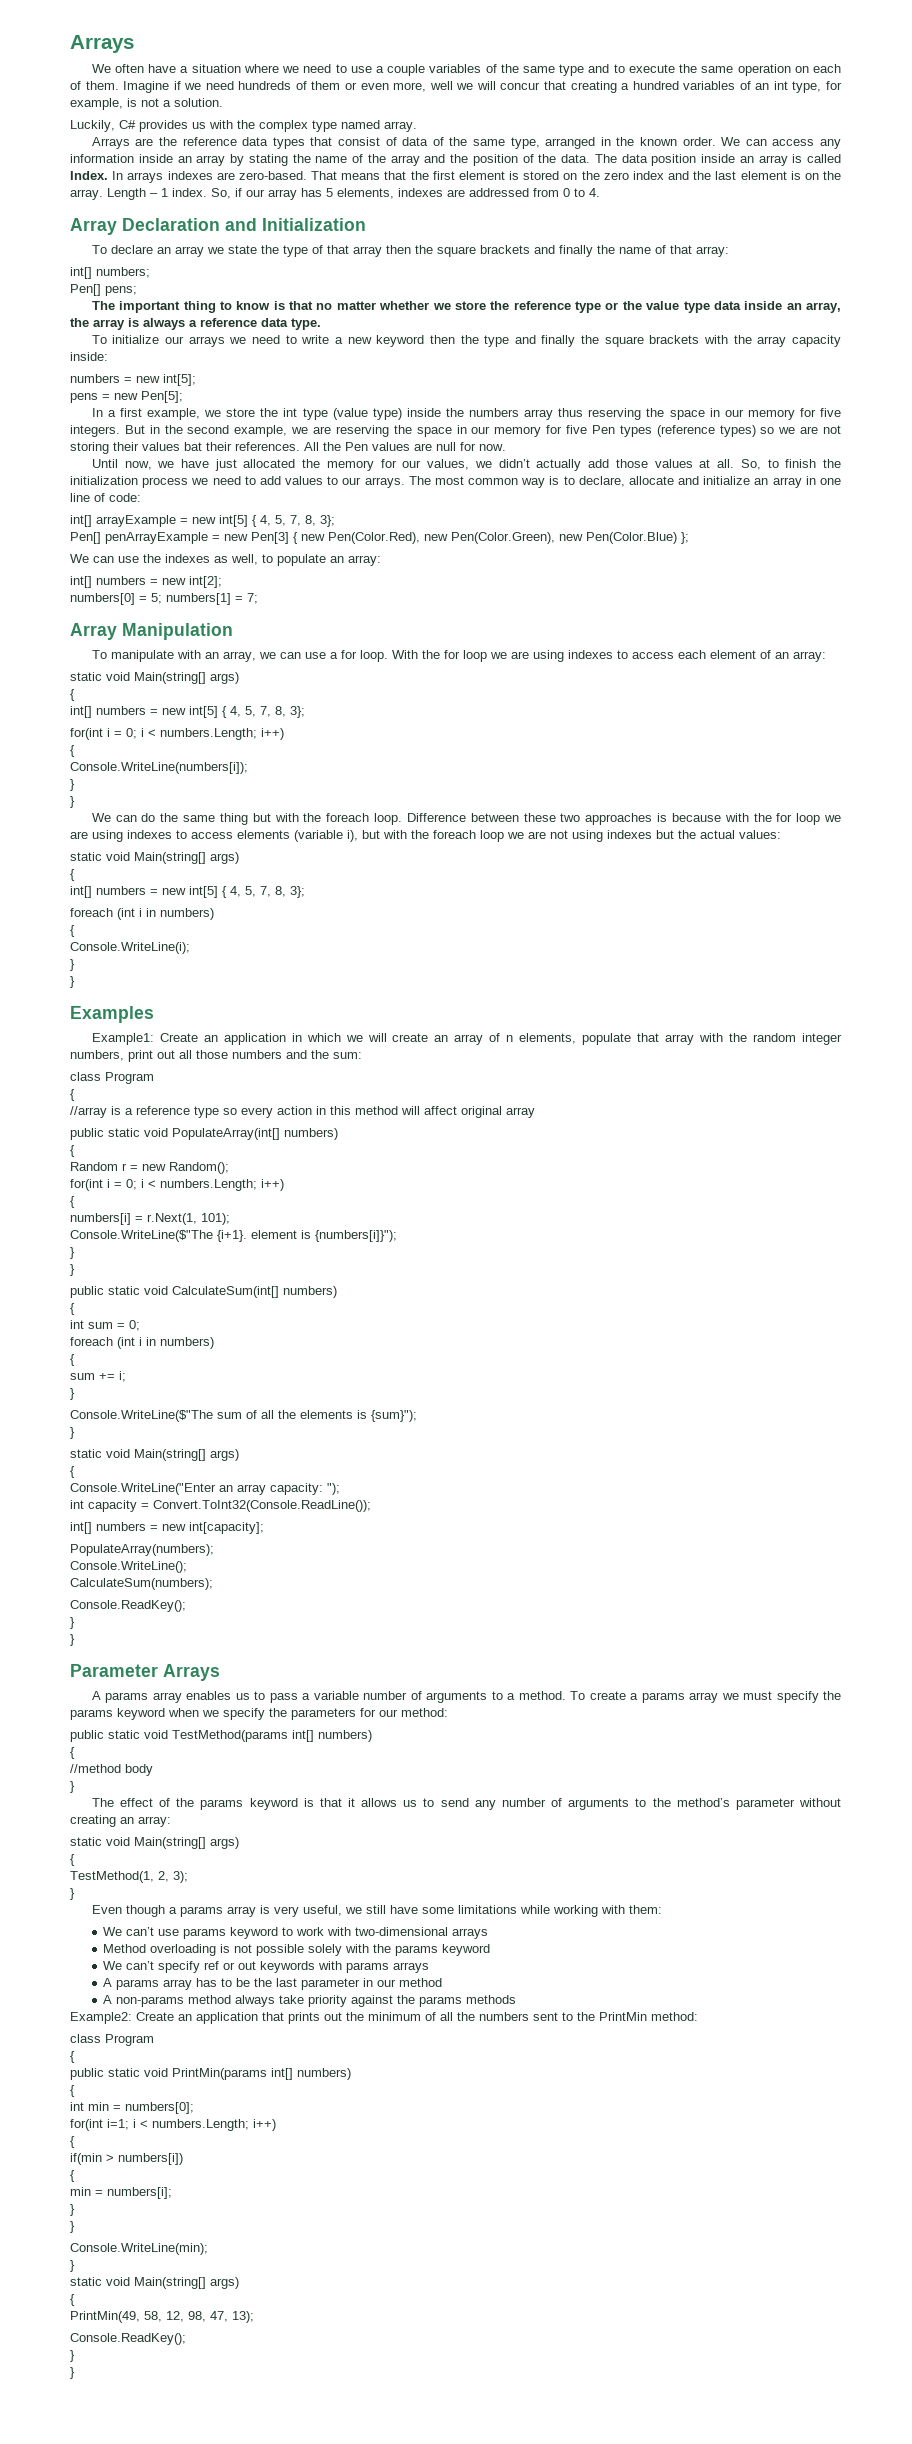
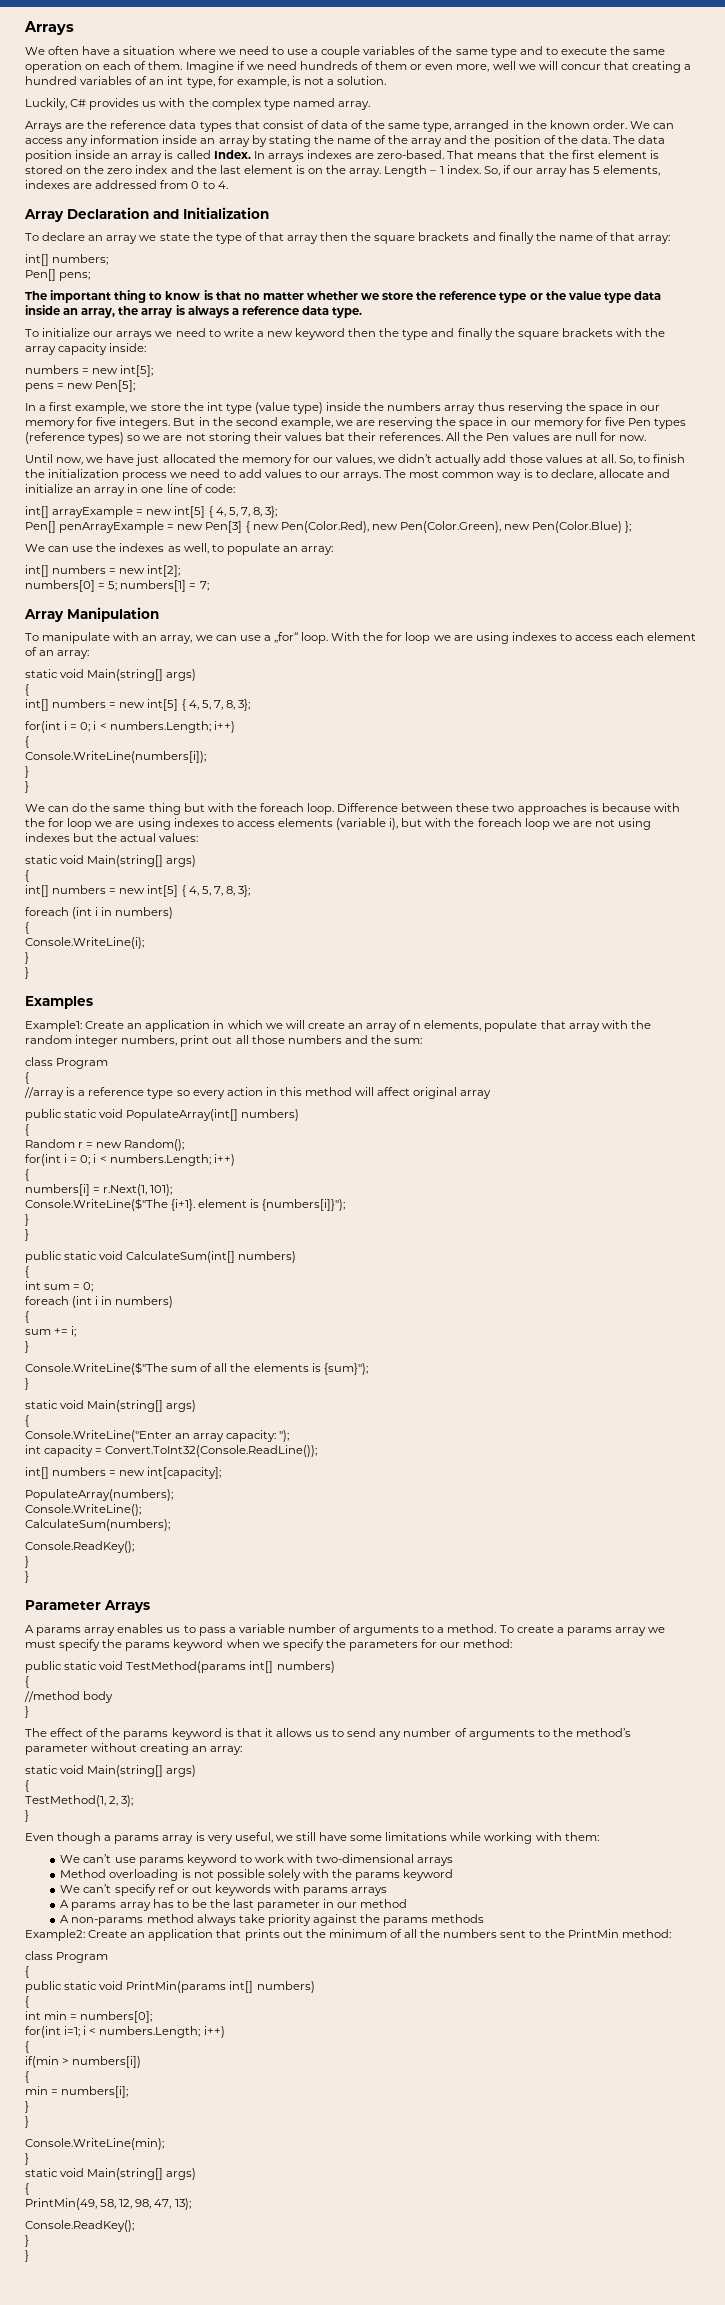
[340,650,357,659] for -> [273,632,298,643] „for“

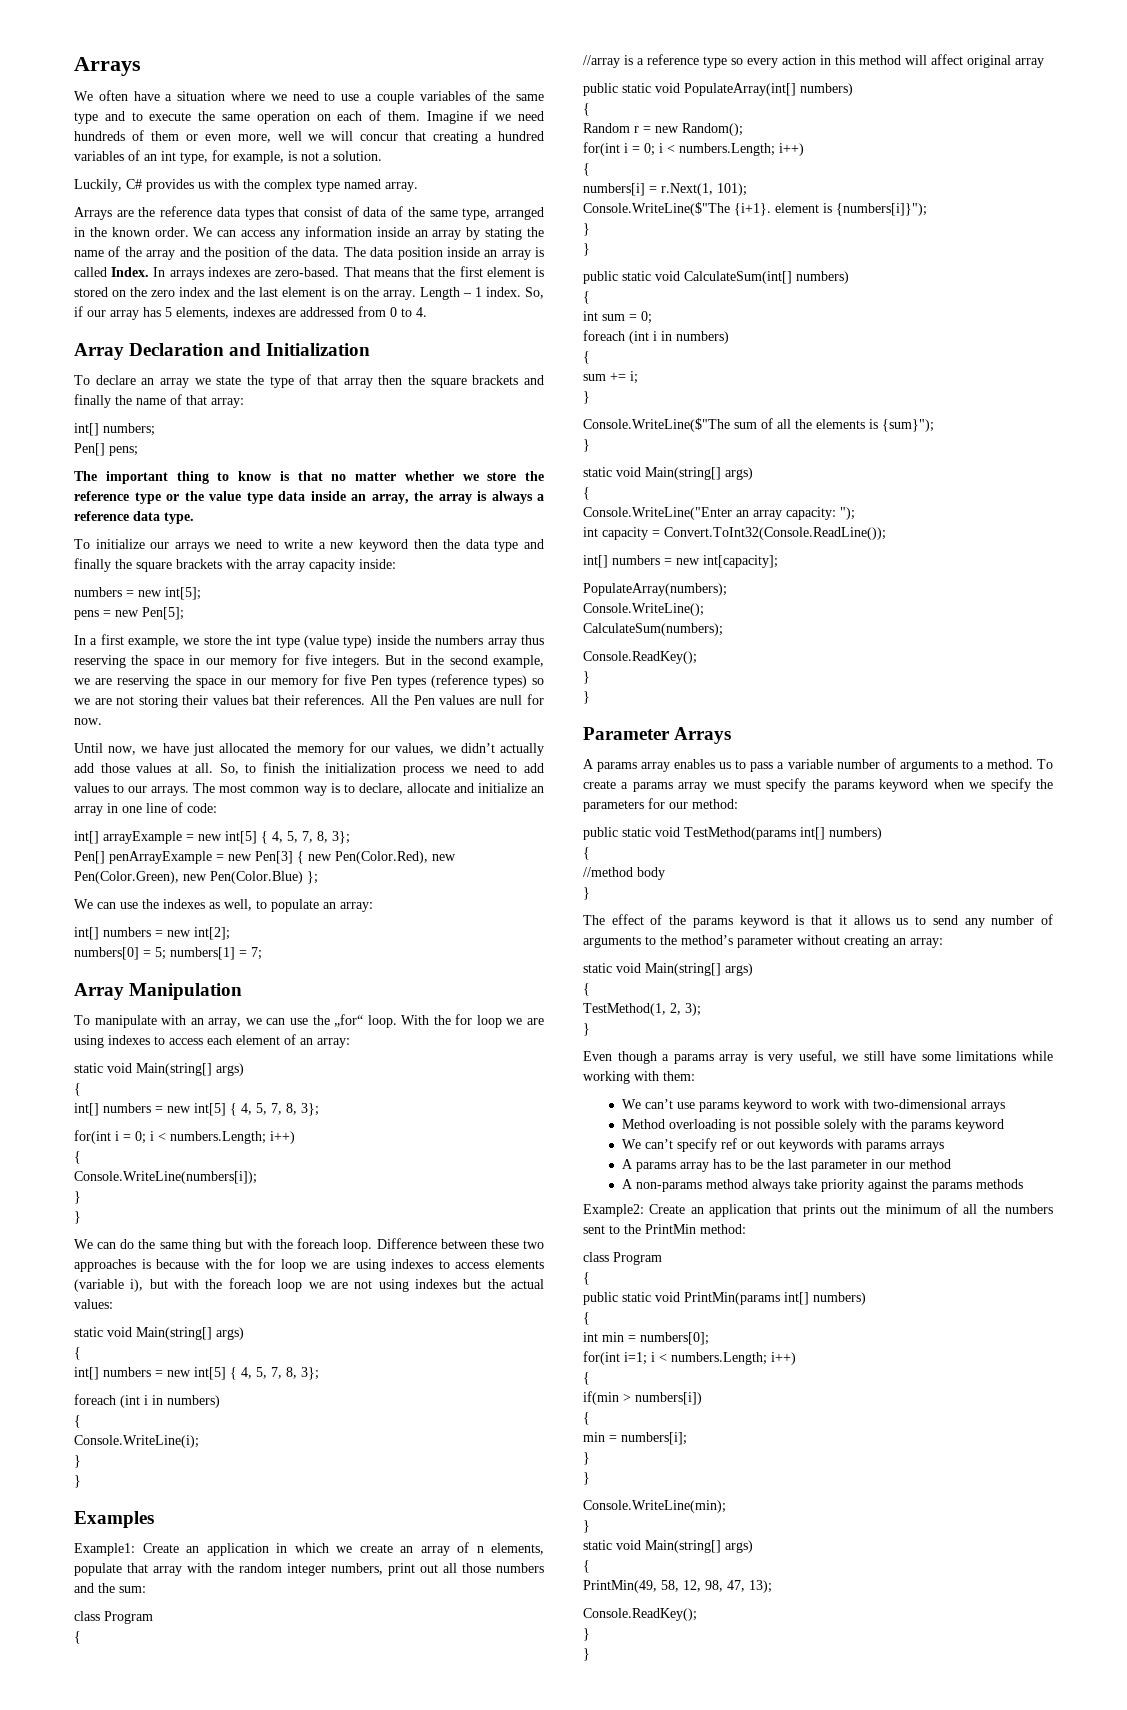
(400, 332) none -> [465,539,490,549] data
[263,635,271,641] a -> [312,1015,330,1025] the
[285,1020,305,1029] will -> (352, 1549) none

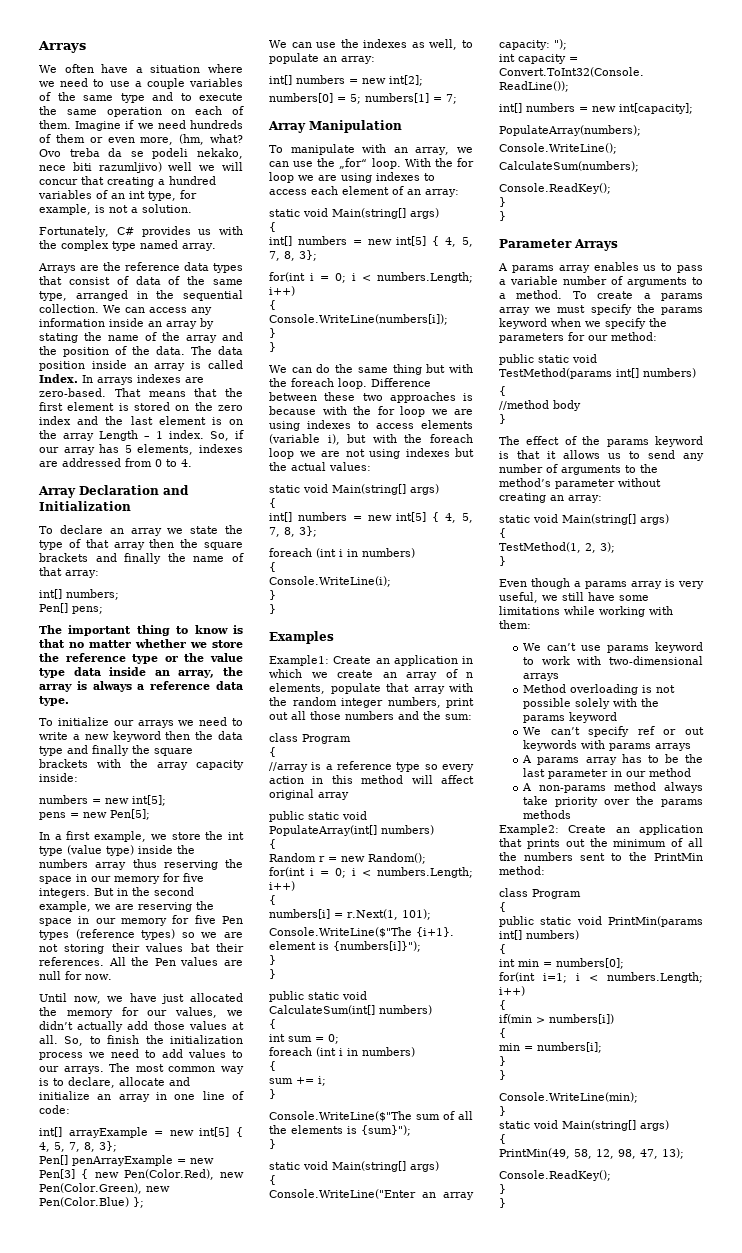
(271, 138) none -> [179,134,243,145] [39,148,243,159] [39,162,162,173] (hm, what? Ovo treba da se podeli nekako, nece biti razumljivo)
[74,179,122,192] Luckily, -> [39,226,109,237] Fortunately,
[111,227,189,237] known order. -> [183,290,243,301] [39,304,99,313] sequential collection.
[382,290,416,300] array. -> [63,433,94,441] array
[867,1179,907,1192] against -> [604,799,631,805] over

